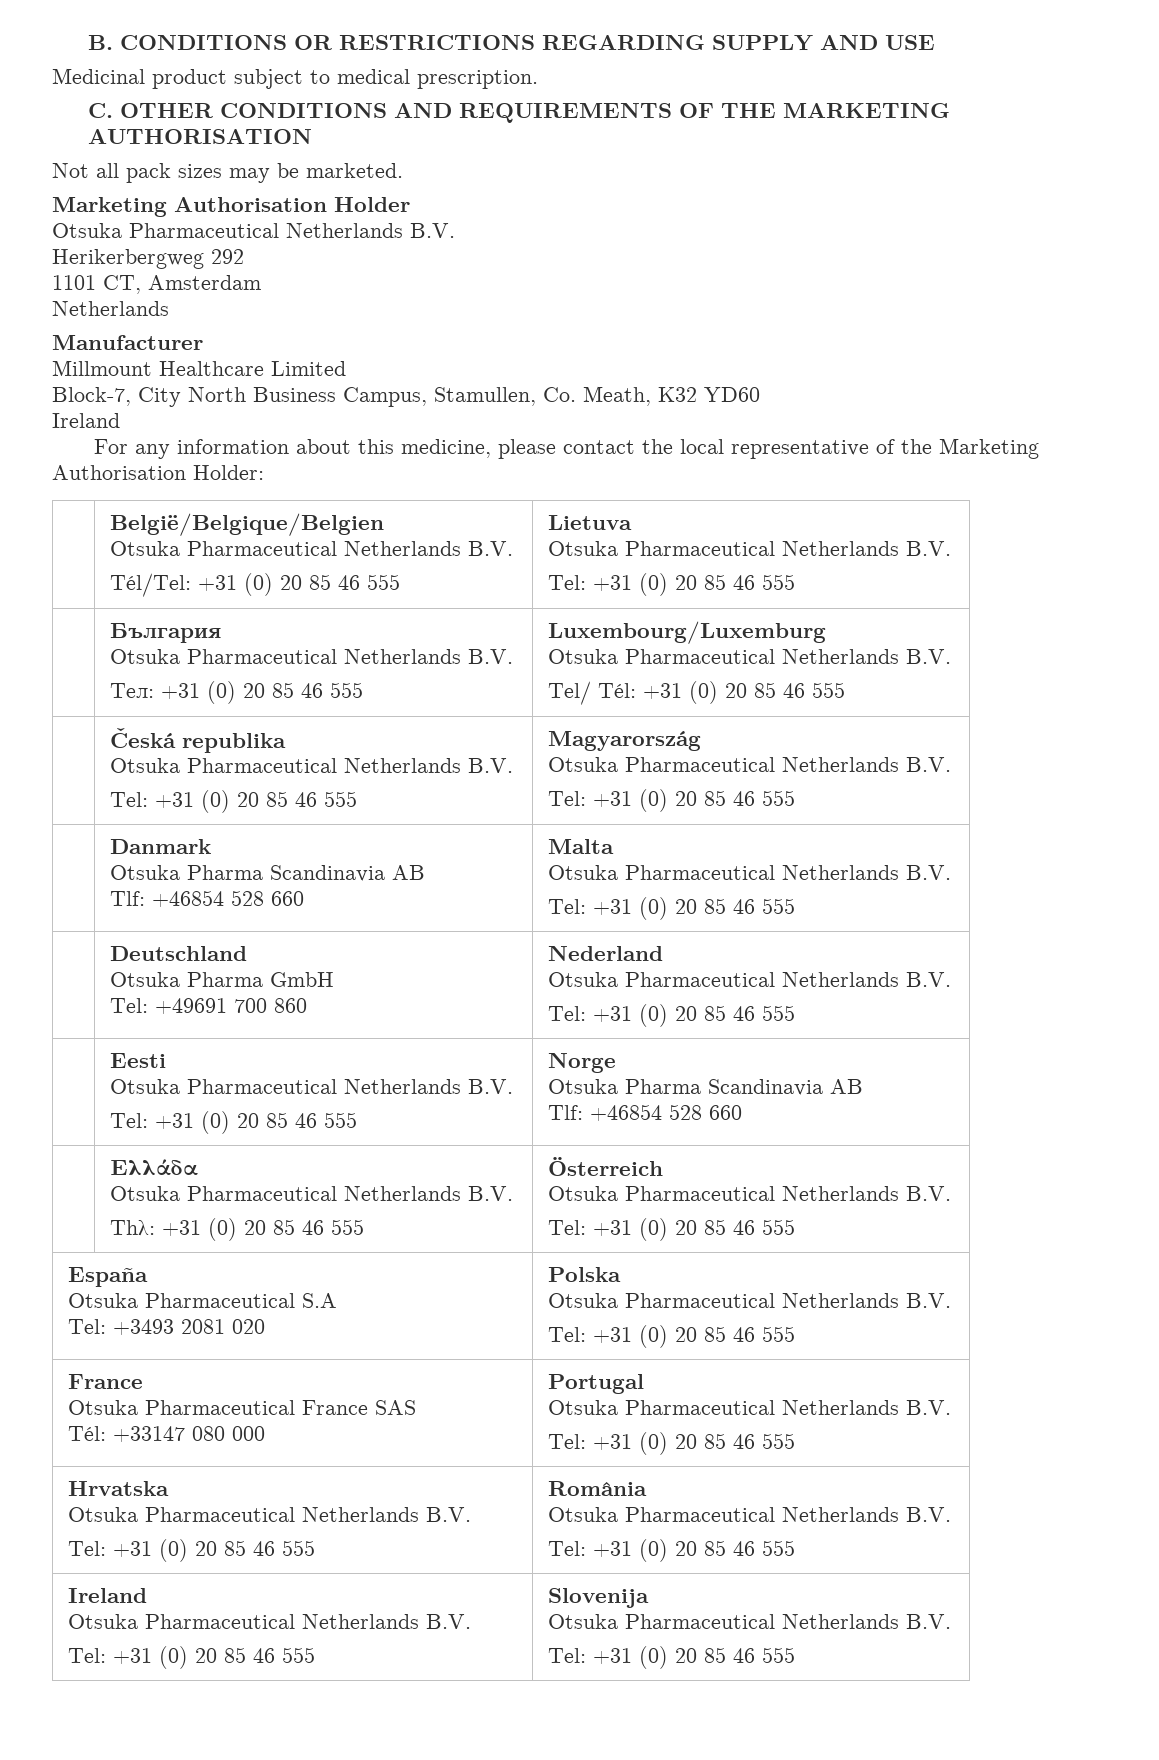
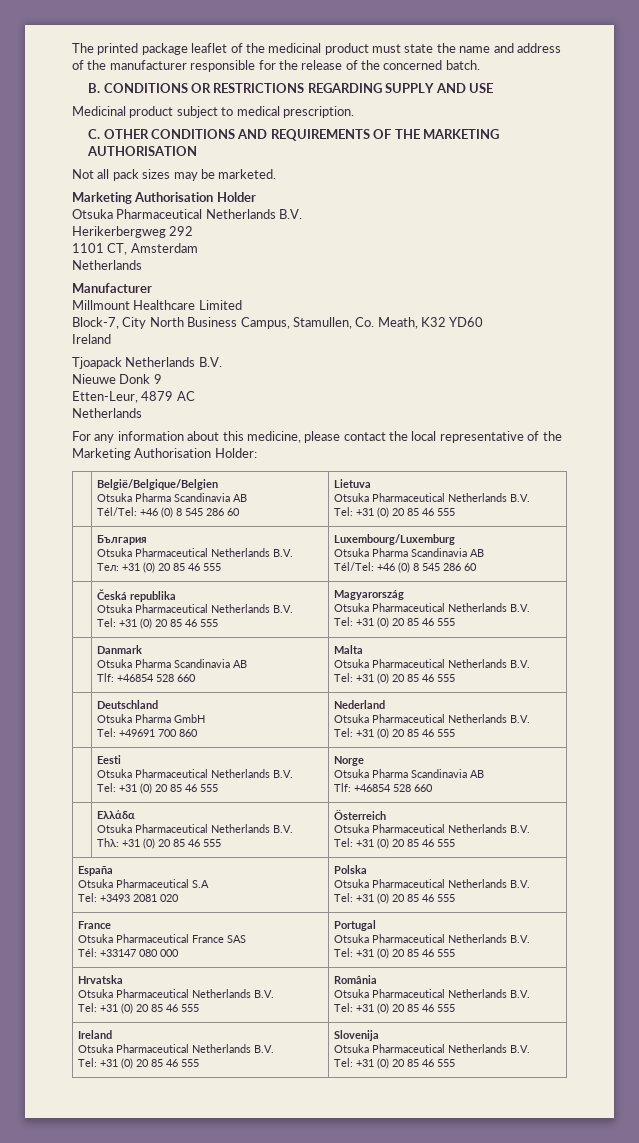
(88, 42) none -> [72,43,561,55] [72,60,480,72] The printed package leaflet of the medicinal product must state the name and address of the manufacturer responsible for the release of the concerned batch. //
(120, 420) none -> [72,357,222,369] [72,374,162,384] [72,391,195,403] [72,408,142,418] // Tjoapack Netherlands B.V. // Nieuwe Donk 9 // Etten-Leur, 4879 AC // Netherlands
[186,541,513,556] [109,573,400,597] Pharmaceutical Netherlands B.V. // Tél/Tel: +31 (0) 20 85 46 555 -> [134,493,247,502] [96,507,240,518] Pharma Scandinavia AB // Tél/Tel: +46 (0) 8 545 286 60
[624,649,951,664] [547,681,845,705] Pharmaceutical Netherlands B.V. // Tel/ Tél: +31 (0) 20 85 46 555 -> [371,548,484,557] [333,562,477,573] Pharma Scandinavia AB // Tél/Tel: +46 (0) 8 545 286 60

